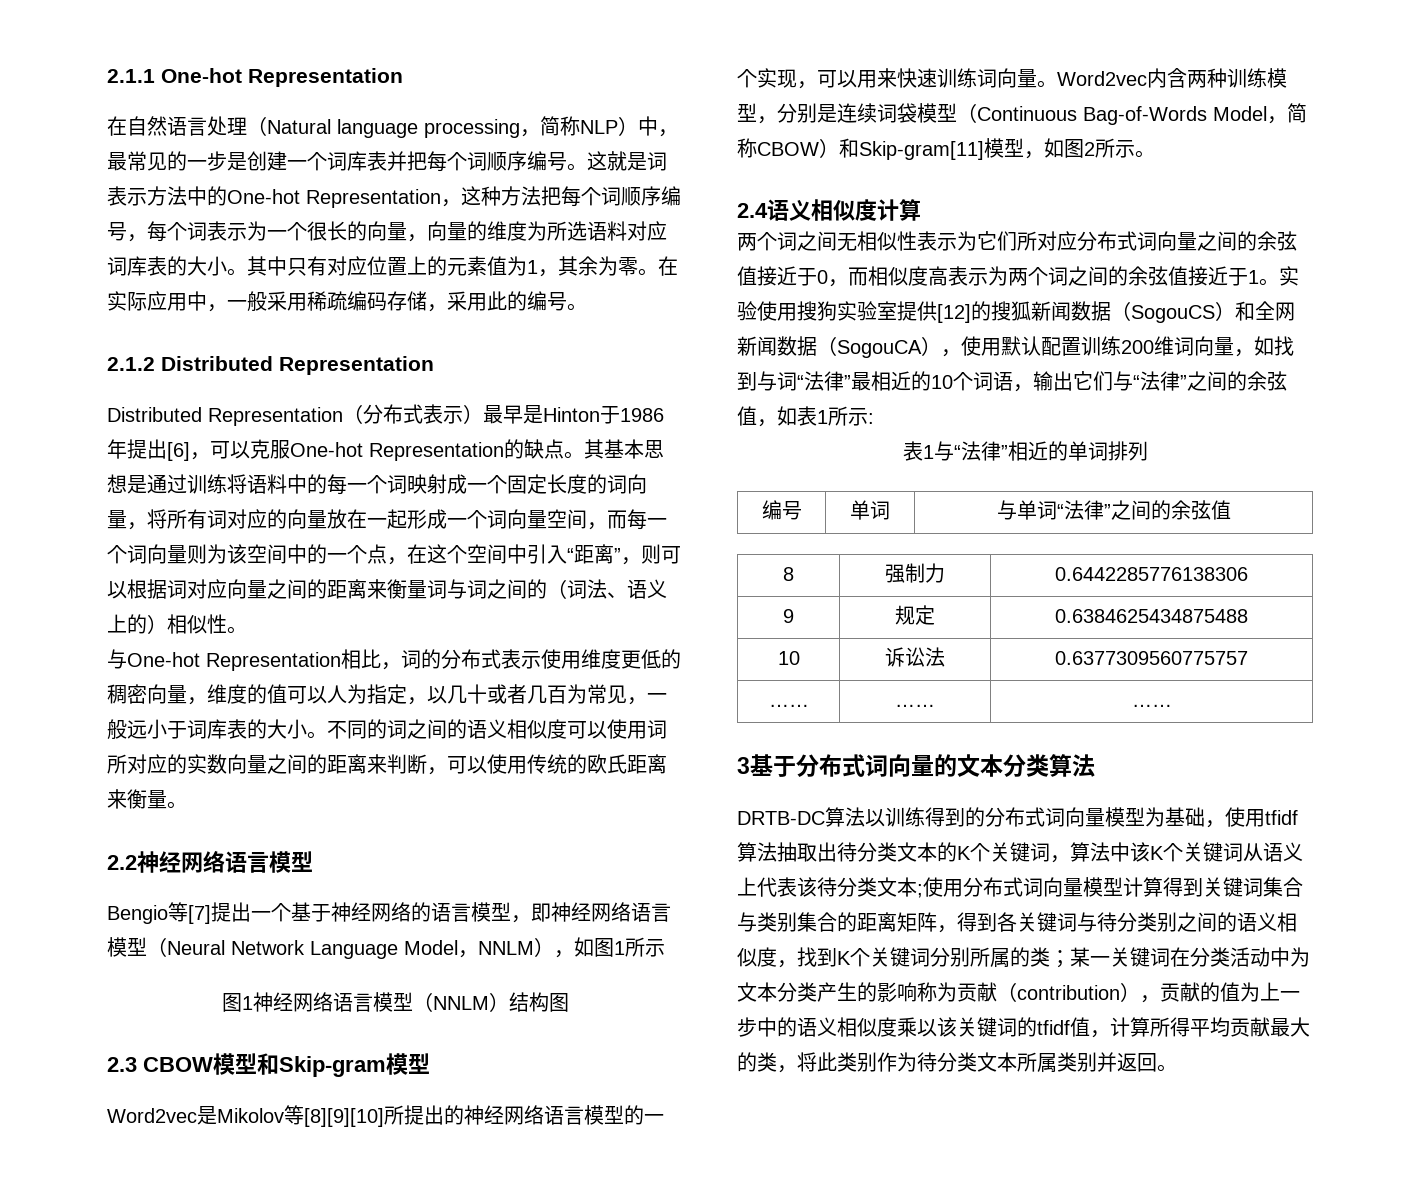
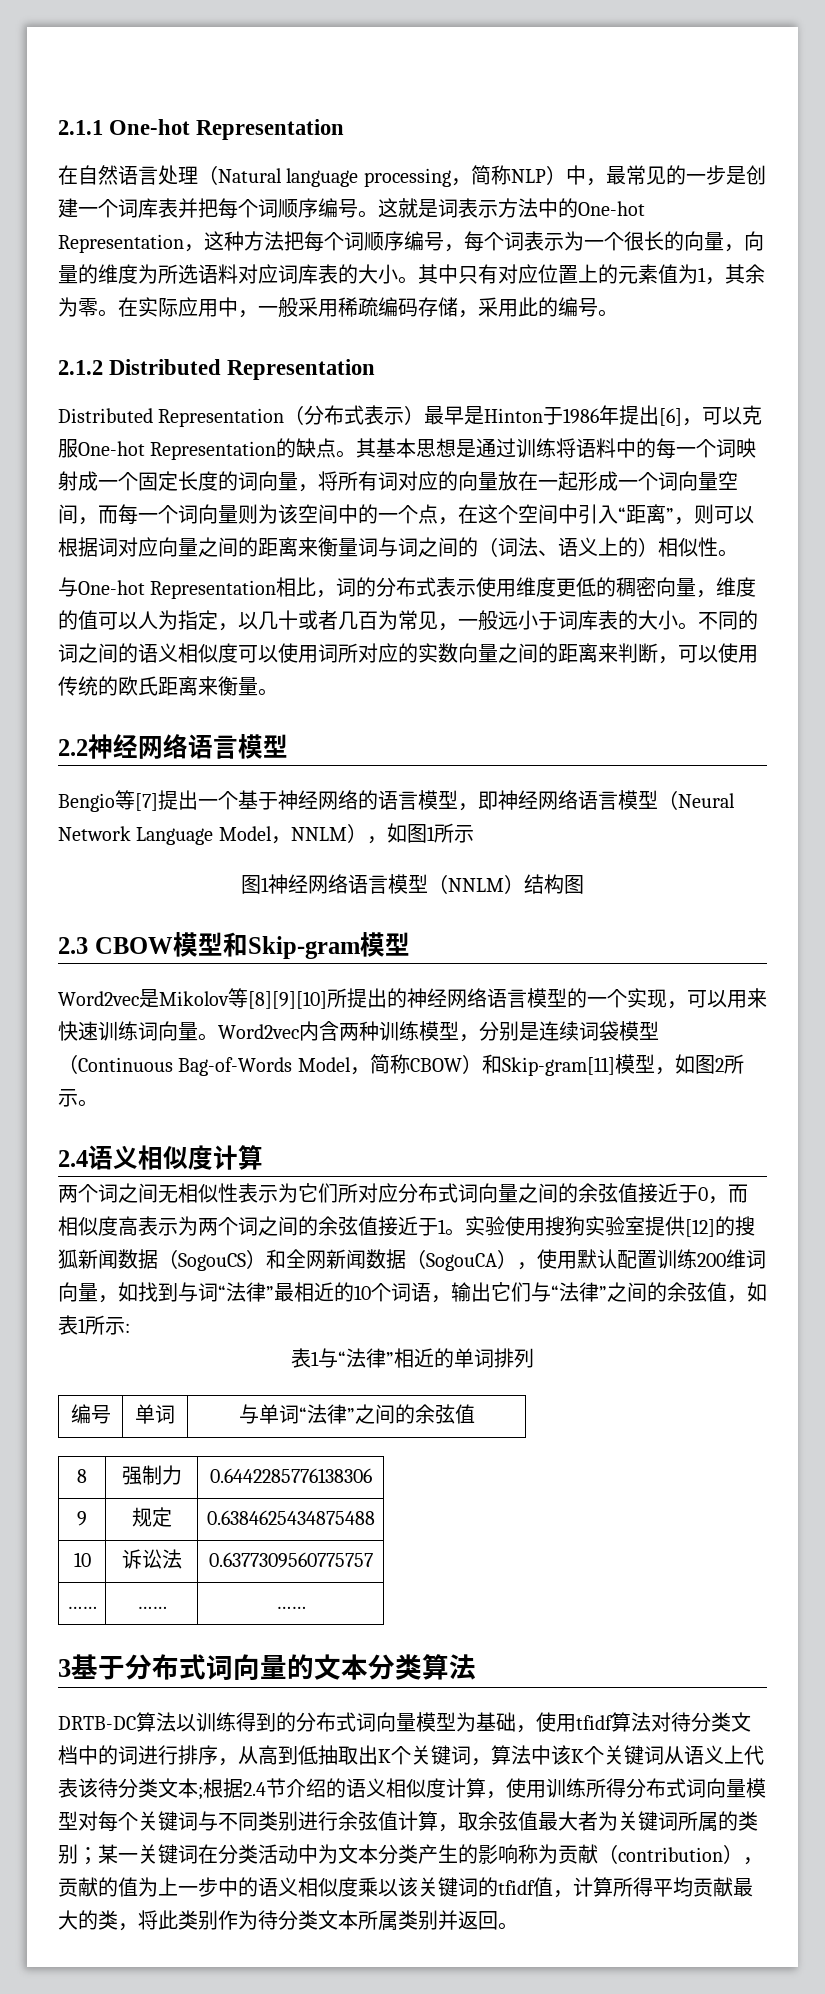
[777,842,957,862] 抽取出待分类文本的 -> [651,1712,751,1732] [58,1745,378,1766] 对待分类文档中的词进行排序，从高到低抽取出
[923,877,1303,897] [737,912,1297,933] [737,947,970,968] 使用分布式词向量模型计算得到关键词集合与类别集合的距离矩阵，得到各关键词与待分类别之间的语义相似度，找到K个关键词分别 -> [203,1778,766,1799] [58,1811,678,1832] 根据2.4节介绍的语义相似度计算，使用训练所得分布式词向量模型对每个关键词与不同类别进行余弦值计算，取余弦值最大者为关键词
(1050, 957) none -> [58,1844,78,1864] 别

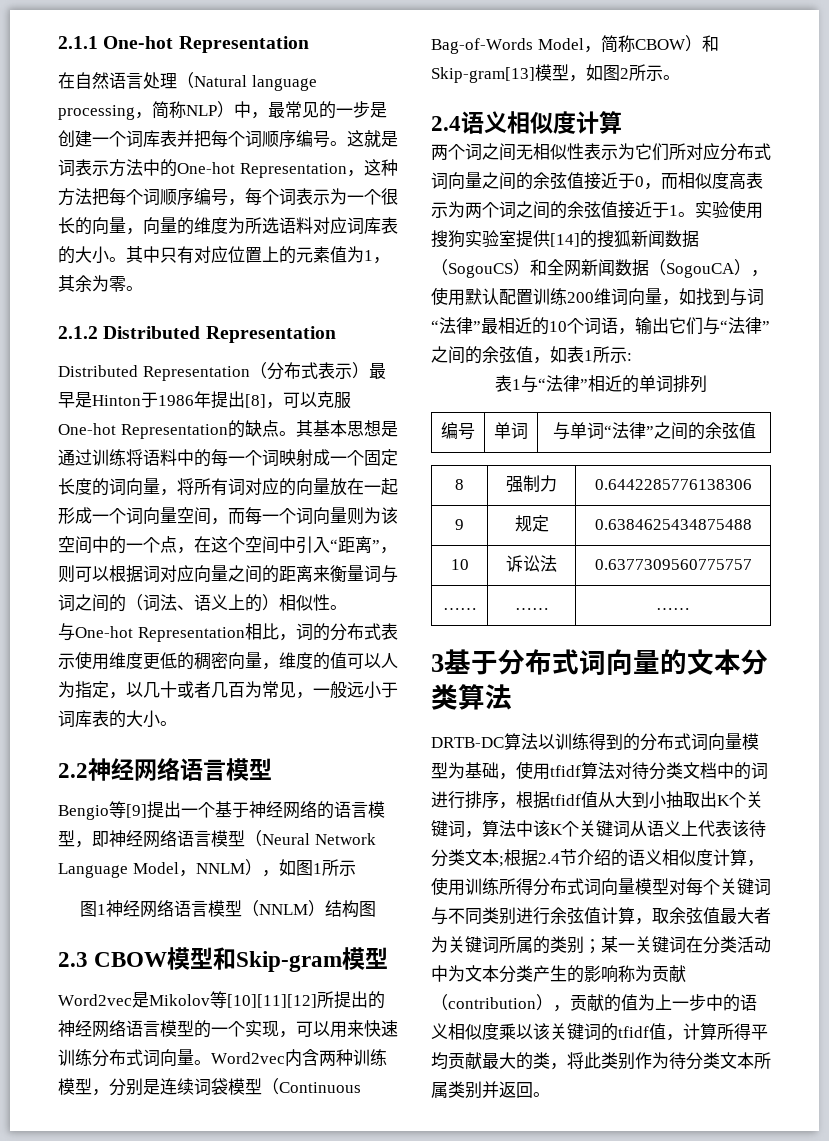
[118,297,618,318] 在实际应用中，一般采用稀疏编码存储，采用此的编号。 -> (143, 288) none
[659,408,683,426] [6] -> [245,394,266,408] [8]
[698,610,758,630] [58,643,758,664] [58,676,278,696] 不同的词之间的语义相似度可以使用词所对应的实数向量之间的距离来判断，可以使用传统的欧氏距离来衡量。 -> (177, 723) none
[135,793,158,811] [7] -> [126,804,147,818] [9]
[248,991,327,1009] [8][9][10] -> [227,994,317,1008] [10][11][12]
(138, 1031) none -> [92,1049,143,1067] 分布式
[501,1057,615,1076] Skip-gram[11] -> [431,67,535,83] Skip-gram[13]
[685,1219,715,1237] [12] -> [550,233,580,247] [14]
[238,1745,318,1765] 从高到低 -> [516,791,666,809] 根据tfidf值从大到小

